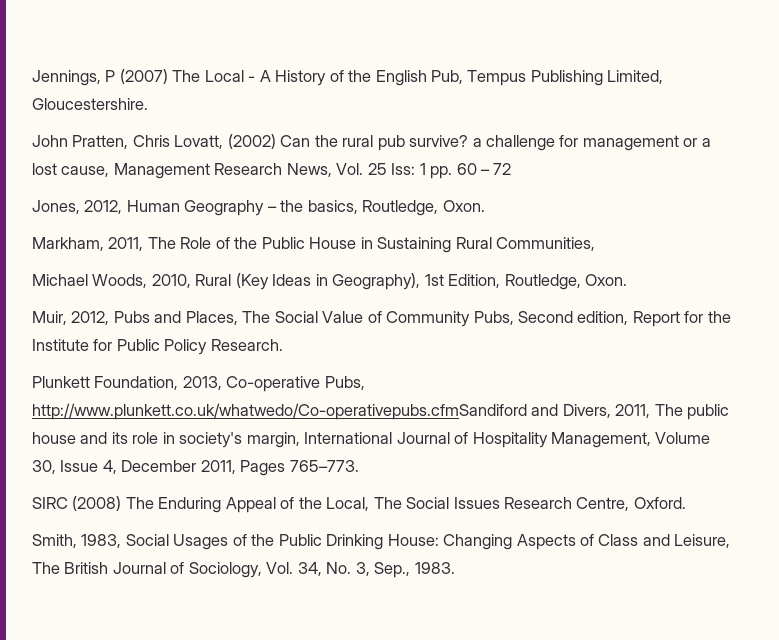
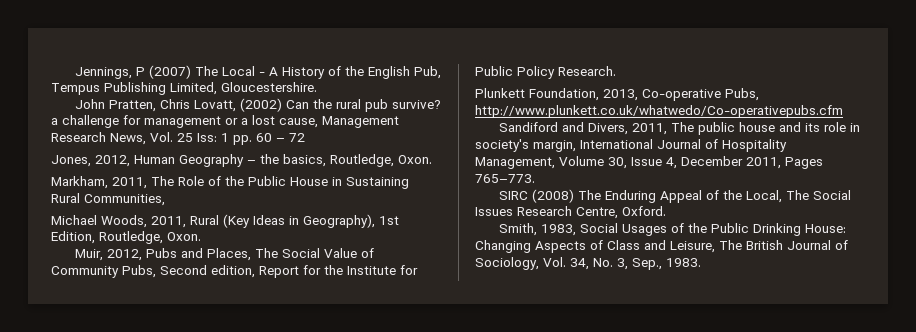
[151,274,191,288] 2010, -> [151,216,186,228] 2011,
[32,403,527,420] http://www.plunkett.co.uk/whatwedo/Co-operativepubs.cfmSandiford -> [475,105,843,118] [498,122,558,132] http://www.plunkett.co.uk/whatwedo/Co-operativepubs.cfm // Sandiford

